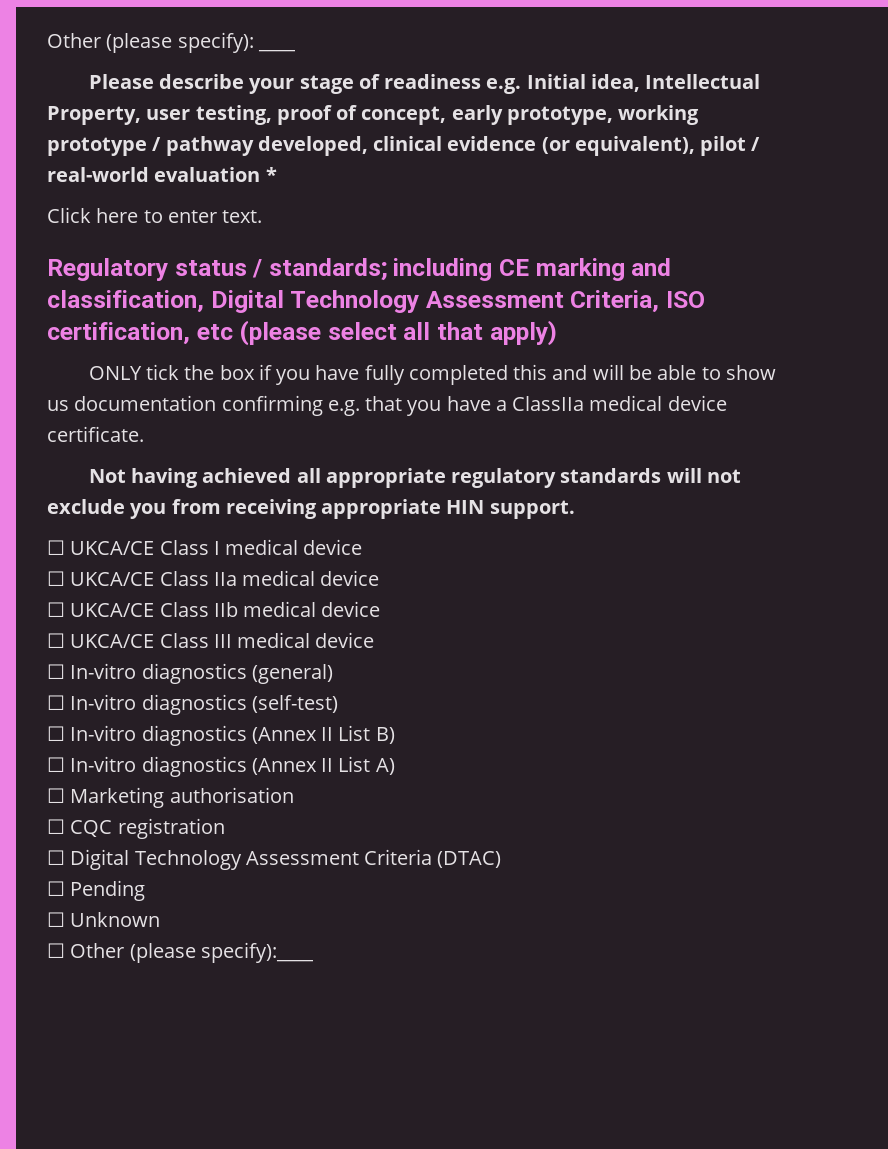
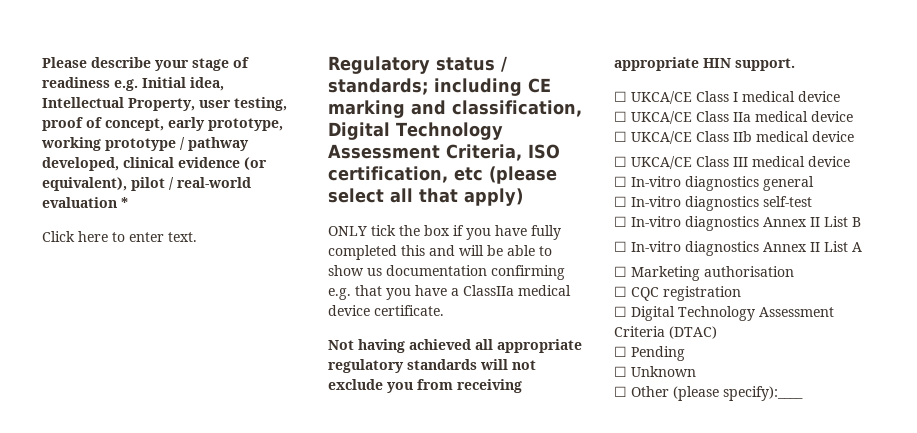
[47,32,295,53] Other (please specify): ____ // -> (42, 62) none
[251,664,333,684] [47,694,338,715] [47,725,395,746] [47,756,395,777] (general) // ☐ In-vitro diagnostics (self-test) // ☐ In-vitro diagnostics (Annex II List B) // ☐ In-vitro diagnostics (Annex II List A) -> [763,176,814,191] [614,196,812,211] [614,216,861,231] [614,241,862,256] general // ☐ In-vitro diagnostics self-test // ☐ In-vitro diagnostics Annex II List B // ☐ In-vitro diagnostics Annex II List A

